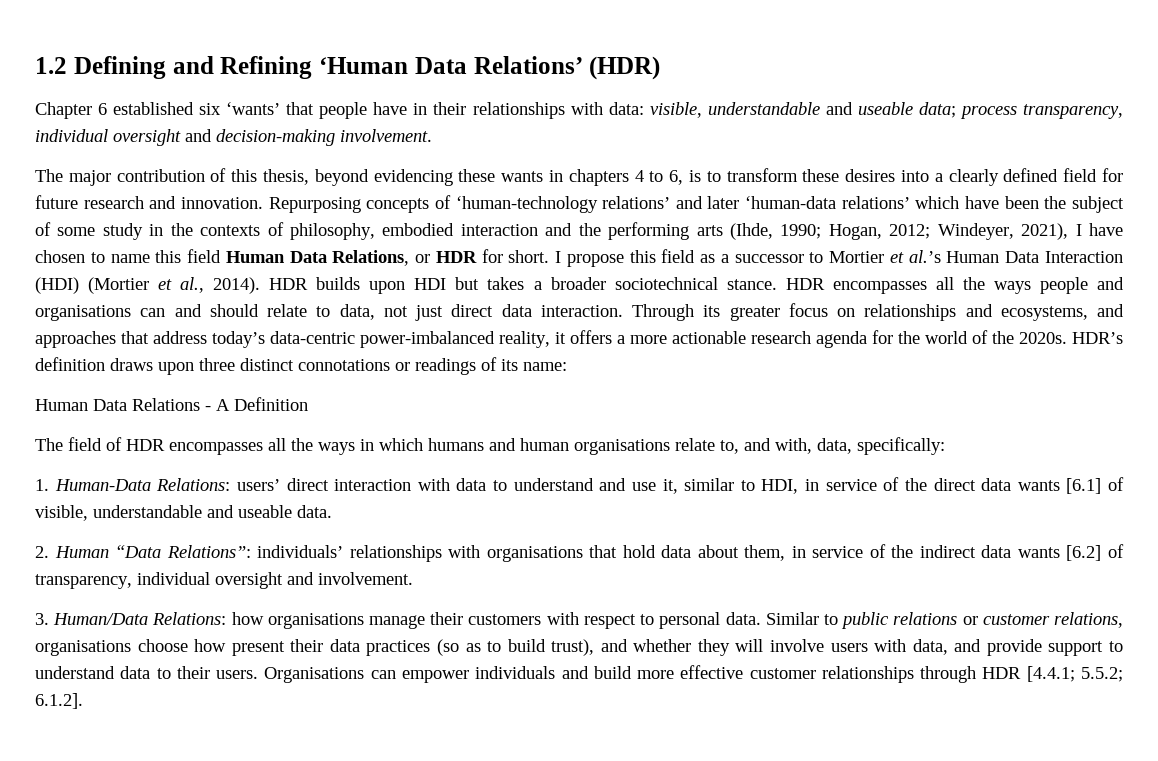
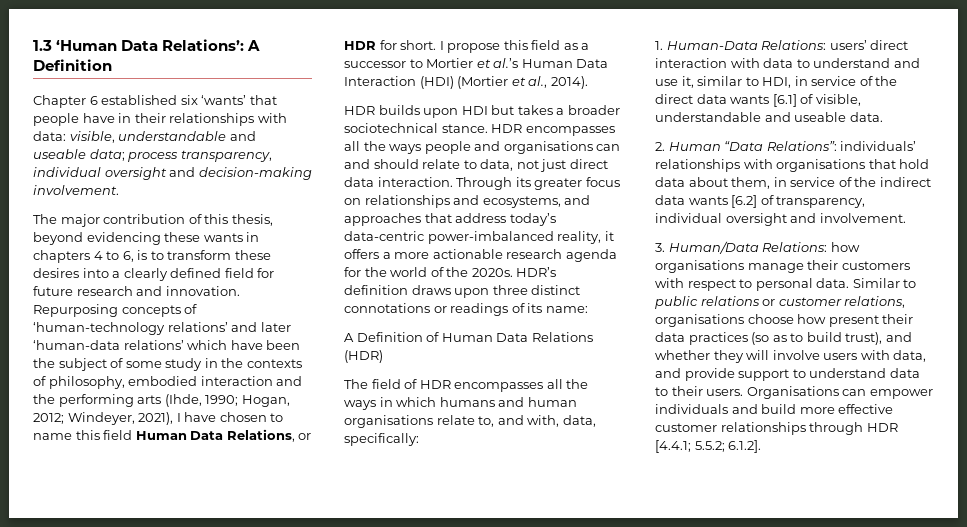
[35,56,661,80] 1.2 Defining and Refining ‘Human Data Relations’ (HDR) -> [33,39,261,51] [33,59,112,71] 1.3 ‘Human Data Relations’: A Definition
(261, 285) none -> (588, 82) //
[35,397,308,411] Human Data Relations - A Definition -> [344,332,593,342] [344,350,383,363] A Definition of Human Data Relations (HDR)

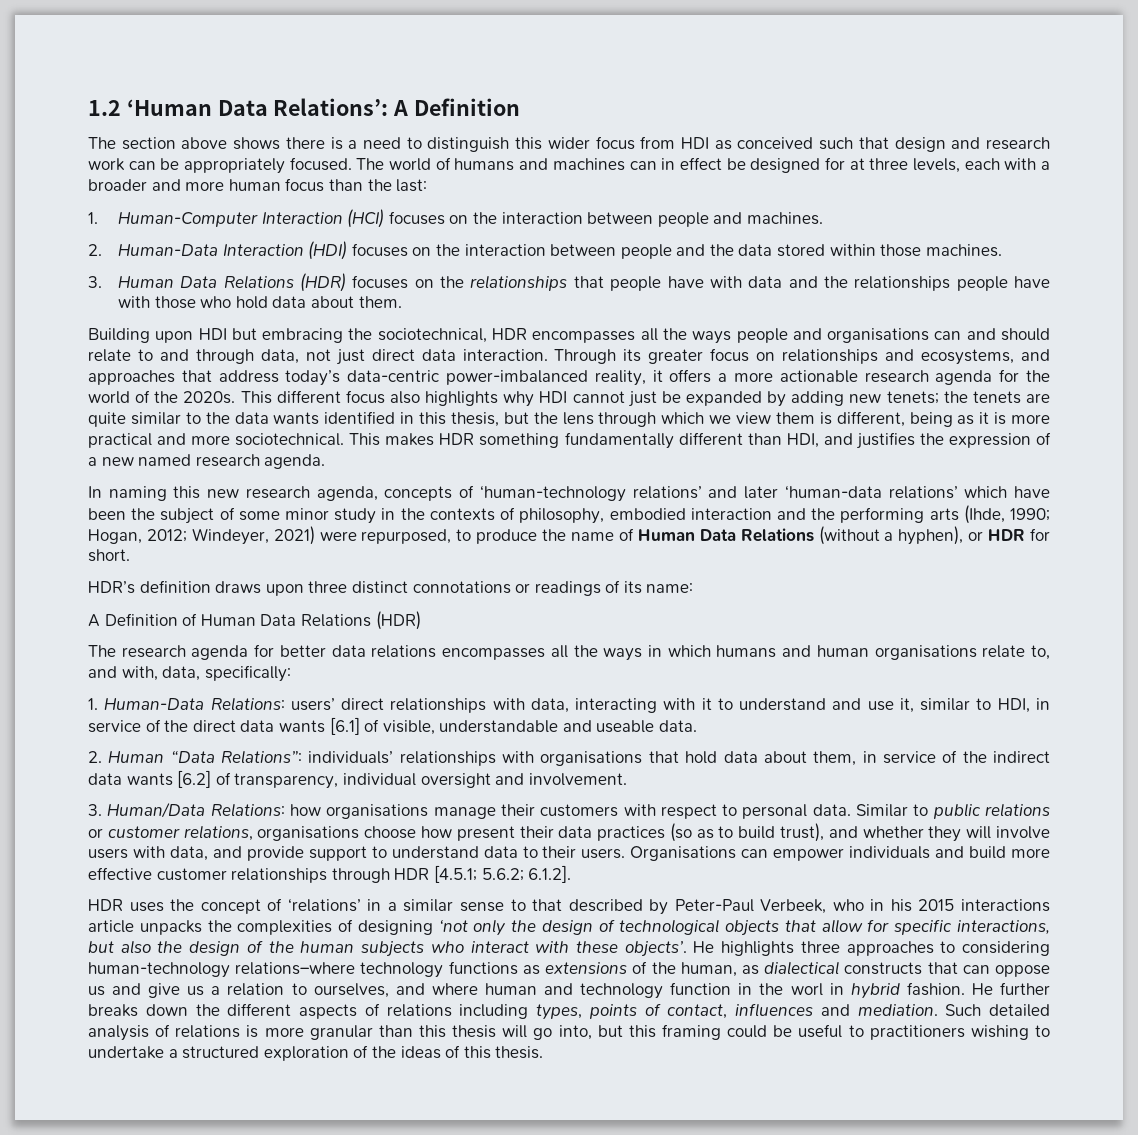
[33,40,52,51] 1.3 -> [88,100,121,116] 1.2
[33,95,277,108] [33,113,287,126] [33,131,256,143] [33,149,272,162] [33,167,312,180] [33,185,119,195] [33,214,273,227] [33,232,260,245] [33,250,271,263] [33,268,275,281] [33,286,240,296] [33,304,198,317] [33,322,291,335] [33,340,301,350] [33,358,302,371] [33,376,303,389] [33,394,290,407] [33,412,284,425] [33,429,312,442] [344,40,590,53] [344,58,609,68] [344,76,588,89] [344,105,620,118] [344,123,488,133] Chapter 6 established six ‘wants’ that people have in their relationships with data: visible, understandable and useable data; process transparency, individual oversight and decision-making involvement. // The major contribution of this thesis, beyond evidencing these wants in chapters 4 to 6, is to transform these desires into a clearly defined field for future research and innovation. Repurposing concepts of ‘human-technology relations’ and later ‘human-data relations’ which have been the subject of some study in the contexts of philosophy, embodied interaction and the performing arts (Ihde, 1990; Hogan, 2012; Windeyer, 2021), I have chosen to name this field Human Data Relations, or HDR for short. I propose this field as a successor to Mortier et al.’s Human Data Interaction (HDI) (Mortier et al., 2014). // HDR builds upon HDI but takes a broader sociotechnical stance. -> [88,136,1050,152] [88,157,1050,174] [88,178,428,192] [88,209,823,228] [88,241,1002,260] [88,273,1050,292] [117,296,402,309] [88,328,487,343] The section above shows there is a need to distinguish this wider focus from HDI as conceived such that design and research work can be appropriately focused. The world of humans and machines can in effect be designed for at three levels, each with a broader and more human focus than the last: // 1. Human-Computer Interaction (HCI) focuses on the interaction between people and machines. // 2. Human-Data Interaction (HDI) focuses on the interaction between people and the data stored within those machines. // 3. Human Data Relations (HDR) focuses on the relationships that people have with data and the relationships people have with those who hold data about them. // Building upon HDI but embracing the sociotechnical,
(477, 164) none -> [159,349,254,364] and through
(513, 272) none -> [240,390,1050,407] [88,411,1050,427] [88,432,1051,449] [88,454,326,469] [88,485,1050,502] [88,505,1050,524] [88,526,1051,545] [88,549,130,562] This different focus also highlights why HDI cannot just be expanded by adding new tenets; the tenets are quite similar to the data wants identified in this thesis, but the lens through which we view them is different, being as it is more practical and more sociotechnical. This makes HDR something fundamentally different than HDI, and justifies the expression of a new named research agenda. // In naming this new research agenda, concepts of ‘human-technology relations’ and later ‘human-data relations’ which have been the subject of some minor study in the contexts of philosophy, embodied interaction and the performing arts (Ihde, 1990; Hogan, 2012; Windeyer, 2021) were repurposed, to produce the name of Human Data Relations (without a hyphen), or HDR for short. //
[371,379,451,389] field of HDR -> [121,644,437,660] research agenda for better data relations
[655,58,794,68] interaction with data -> [390,698,712,713] relationships with data, interacting with it
[655,440,725,453] [4.4.1; 5.5.2; -> [433,865,524,883] [4.5.1; 5.6.2;
(762, 446) none -> [88,898,1050,915] [88,919,1050,936] [88,940,1050,957] [88,961,1050,978] [88,982,1050,999] [88,1003,1050,1020] [88,1024,1050,1041] [88,1045,544,1061] // HDR uses the concept of ‘relations’ in a similar sense to that described by Peter-Paul Verbeek, who in his 2015 interactions article unpacks the complexities of designing ‘not only the design of technological objects that allow for specific interactions, but also the design of the human subjects who interact with these objects’. He highlights three approaches to considering human-technology relations–where technology functions as extensions of the human, as dialectical constructs that can oppose us and give us a relation to ourselves, and where human and technology function in the worl in hybrid fashion. He further breaks down the different aspects of relations including types, points of contact, influences and mediation. Such detailed analysis of relations is more granular than this thesis will go into, but this framing could be useful to practitioners wishing to undertake a structured exploration of the ideas of this thesis.

